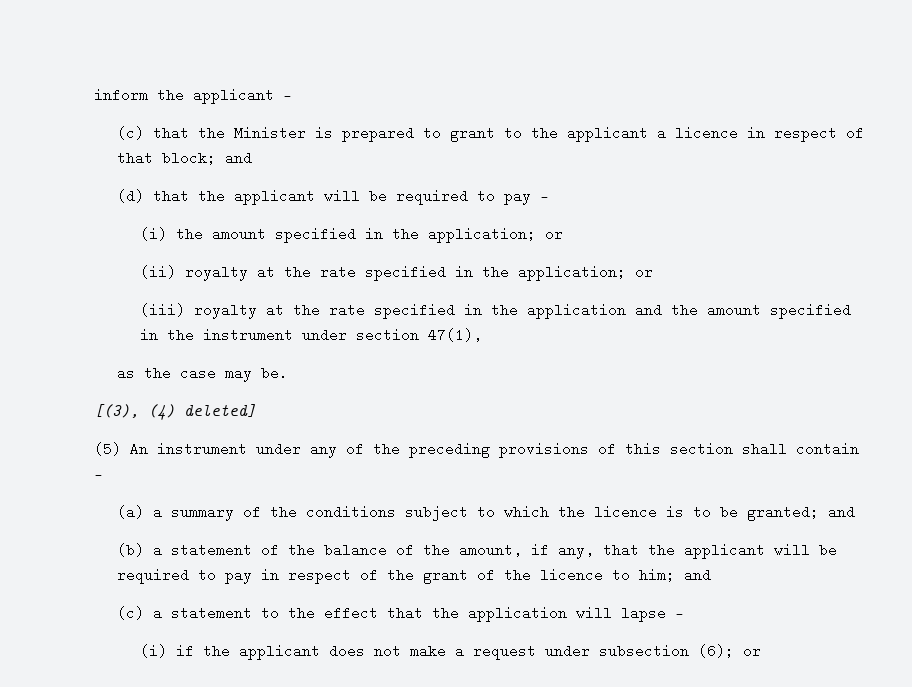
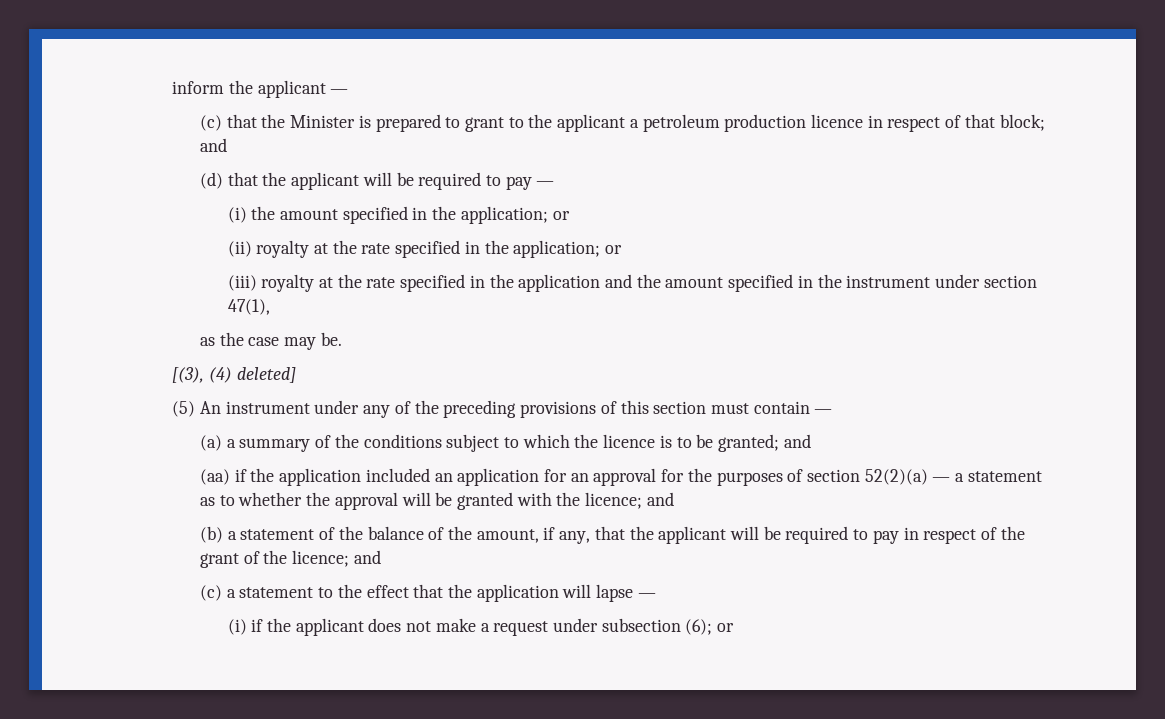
(667, 133) none -> [642,114,807,132] petroleum production
[741,442,787,456] shall -> [710,403,749,414] must
(856, 512) none -> [199,468,1042,486] [199,492,674,510] // (aa) if the application included an application for an approval for the purposes of section 52(2)(a) — a statement as to whether the approval will be granted with the licence; and
[540,568,676,582] licence to him; -> [292,550,350,567] licence;

